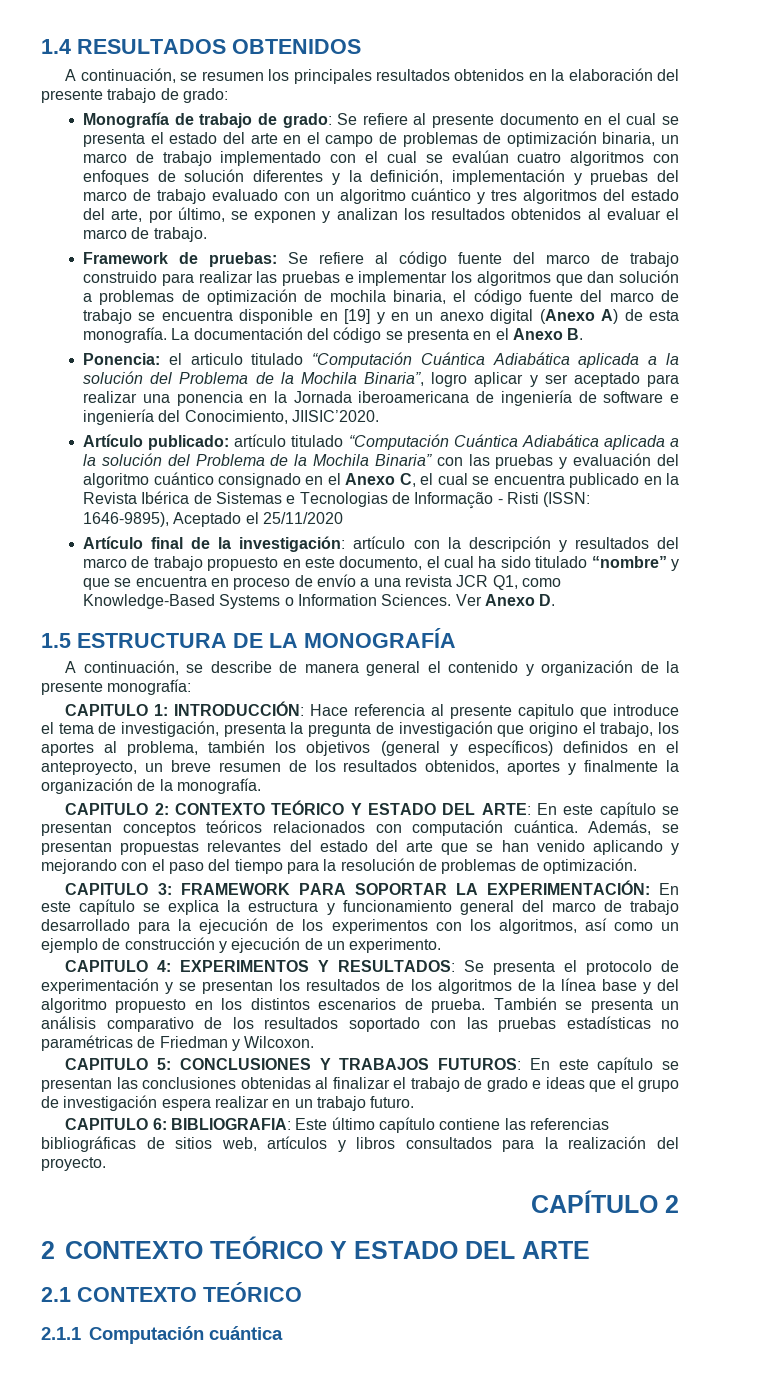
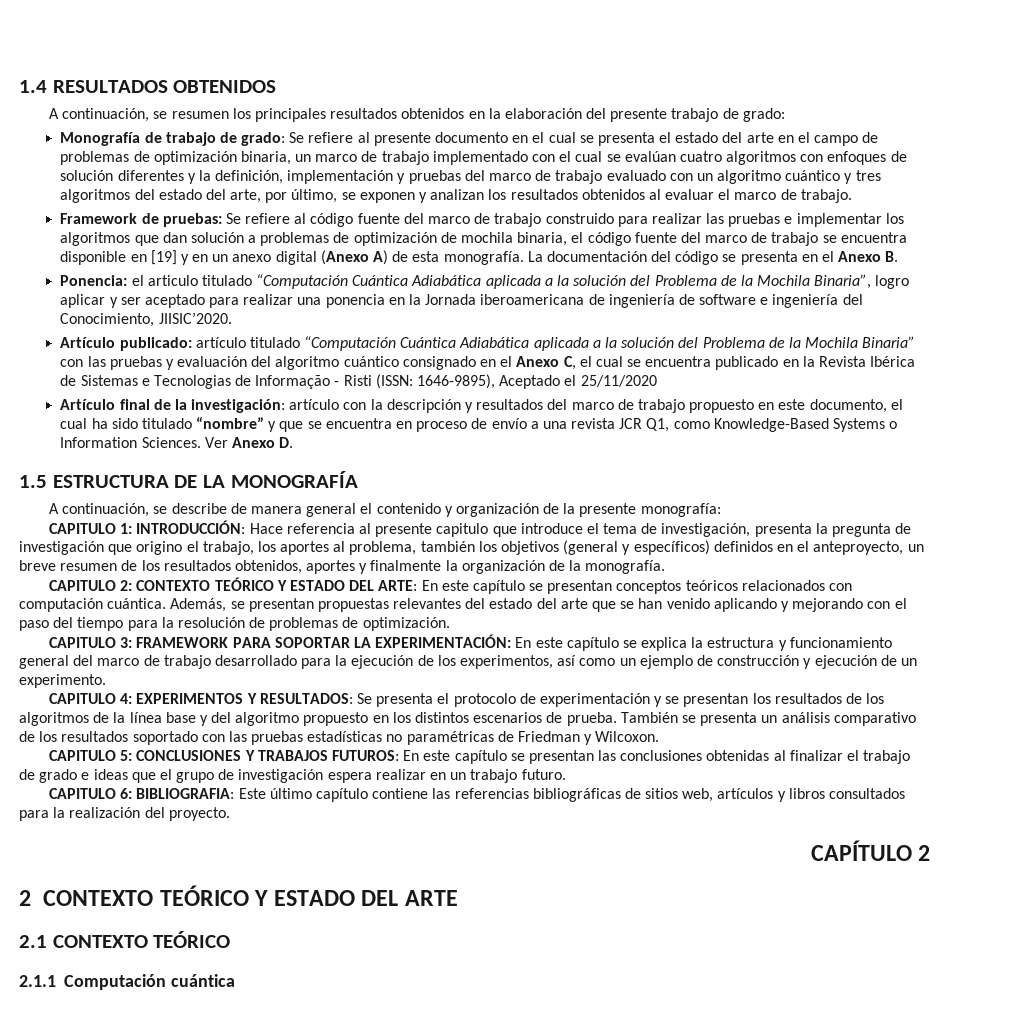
[331,919,577,934] experimentos con los algoritmos, -> [460,655,554,669] experimentos,

